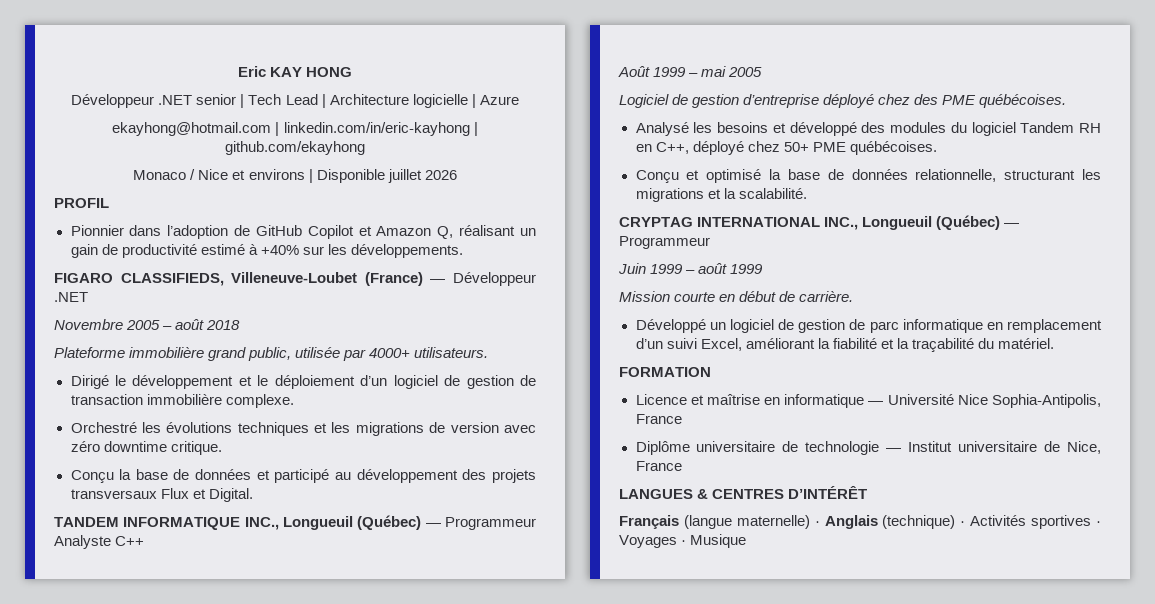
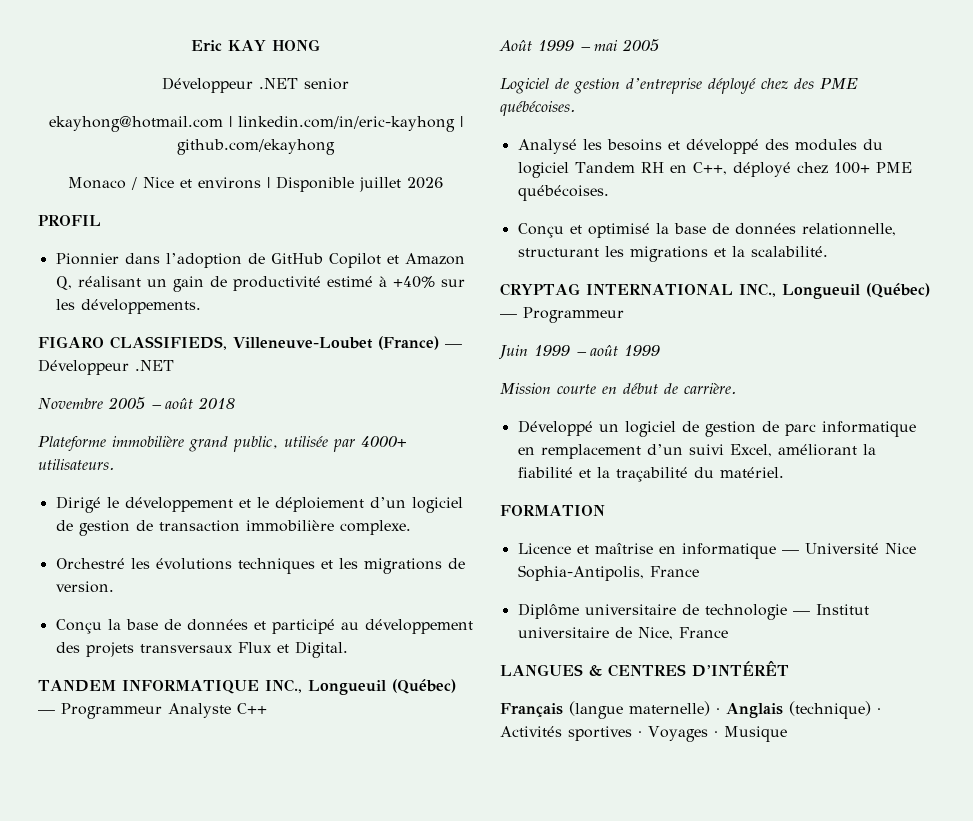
[240,94,519,108] | Tech Lead | Architecture logicielle | Azure -> (349, 84) none
[450,422,537,433] [70,441,222,455] version avec zéro downtime critique. -> [55,581,114,593] version.
[783,142,809,152] 50+ -> [833,162,870,174] 100+

